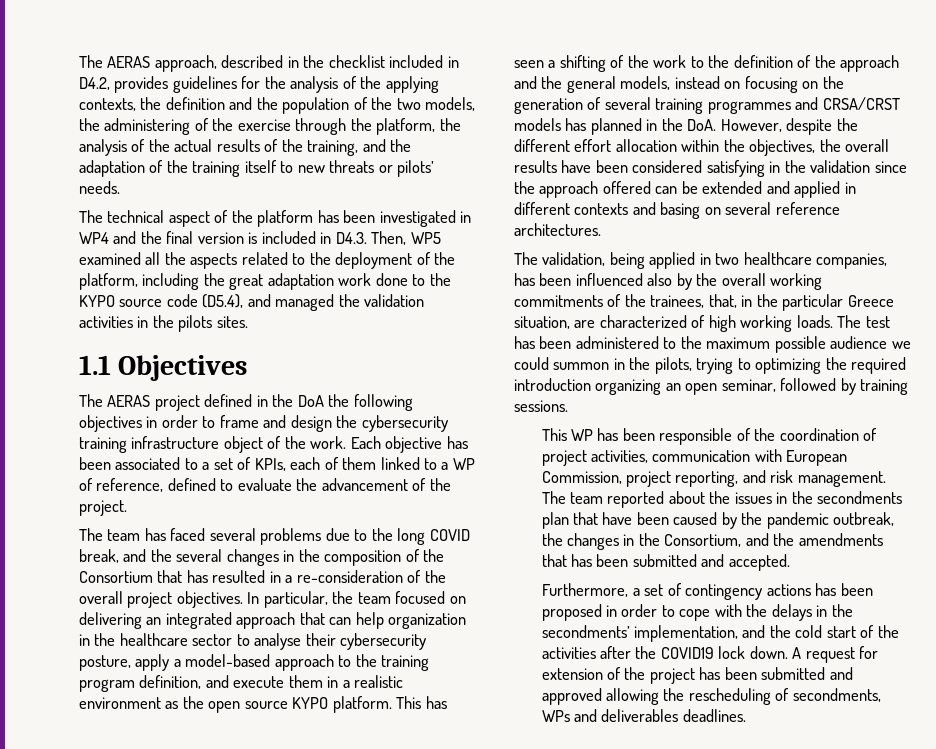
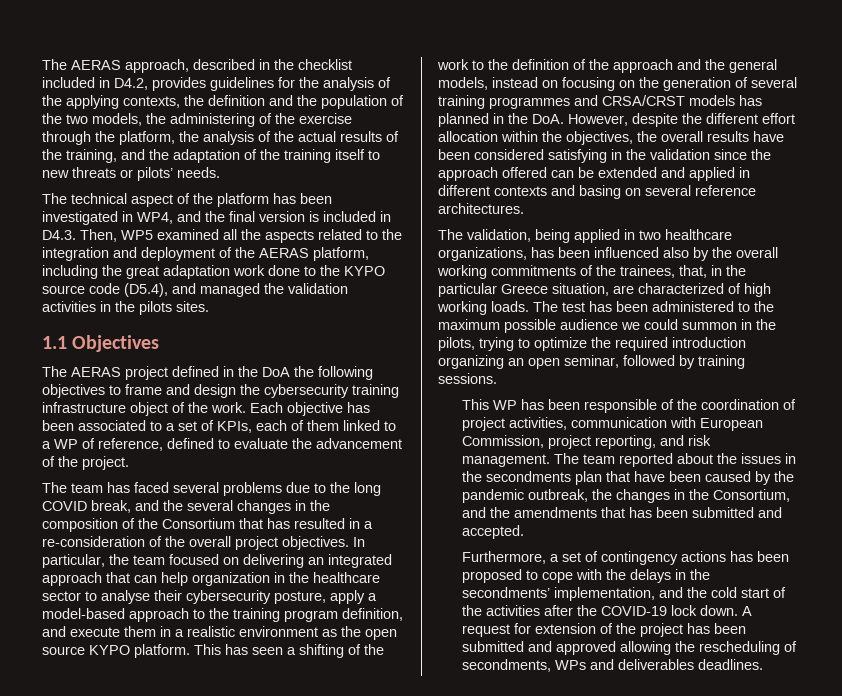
[79,232,109,244] WP4 -> [137,212,173,224] WP4,
(331, 258) none -> [42,247,137,261] integration and
(456, 258) none -> [259,248,309,258] AERAS
[146,415,198,428] in order -> (105, 391) none
[816,253,888,269] companies, -> [438,247,527,261] organizations,
[755,358,822,374] optimizing -> [534,337,587,351] optimize
[605,604,658,617] in order -> (523, 576) none
[660,647,714,659] COVID19 -> [601,606,668,616] COVID-19

